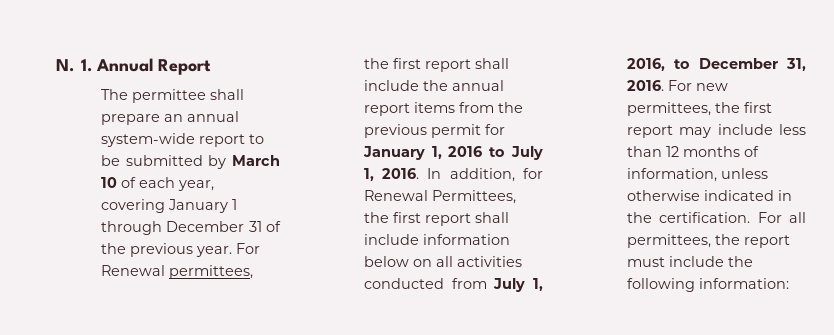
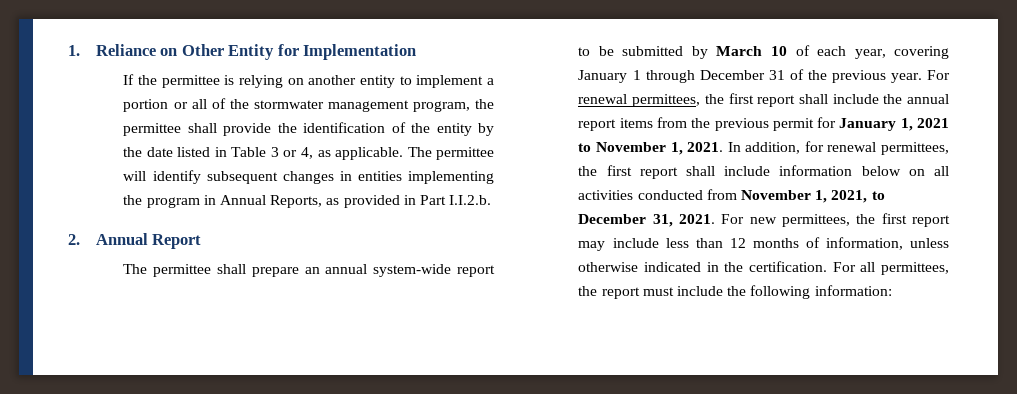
[56,59,93,72] N. 1. -> [68,44,417,60] [123,74,494,88] [123,98,494,112] [123,122,494,136] [123,147,494,160] [123,170,494,184] [123,195,492,208] [68,234,80,245] 1. Reliance on Other Entity for Implementation // If the permittee is relying on another entity to implement a portion or all of the stormwater management program, the permittee shall provide the identification of the entity by the date listed in Table 3 or 4, as applicable. The permittee will identify subsequent changes in entities implementing the program in Annual Reports, as provided in Part I.I.2.b. // 2.
[100,265,165,276] Renewal -> [578,94,628,104] renewal
[448,146,543,160] [363,168,420,181] 2016 to July 1, 2016. -> [917,118,950,128] [578,142,724,155] 2021 to November 1, 2021.
[363,190,516,204] Renewal Permittees, -> [827,142,949,155] renewal permittees,
[493,278,543,292] [626,58,665,71] July 1, 2016, -> [741,190,868,203] November 1, 2021,
[626,80,664,91] 2016. -> [679,214,716,224] 2021.

